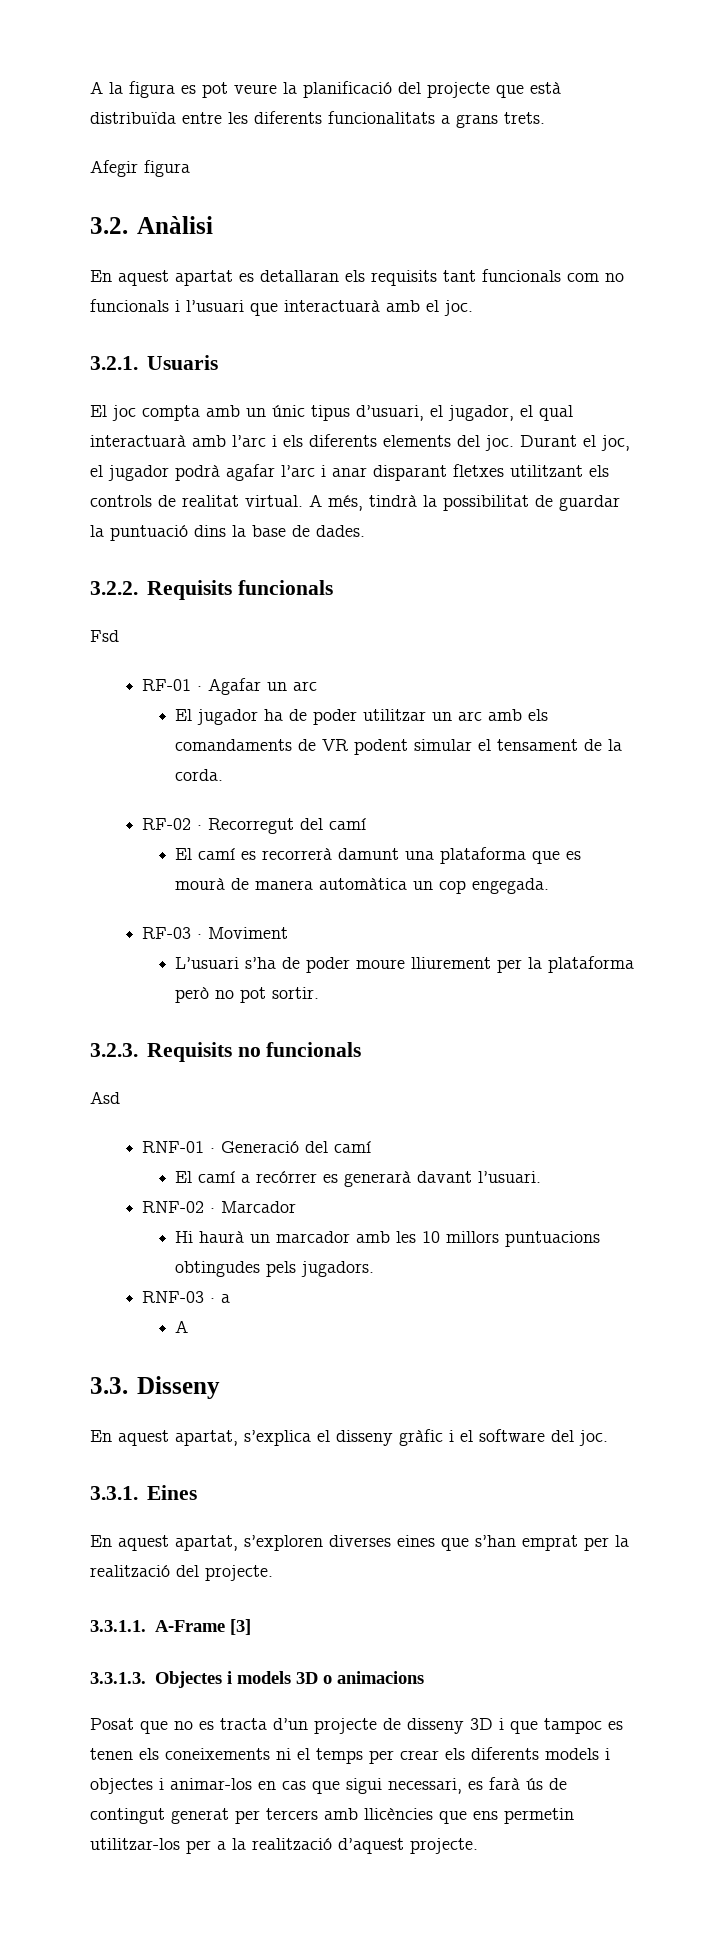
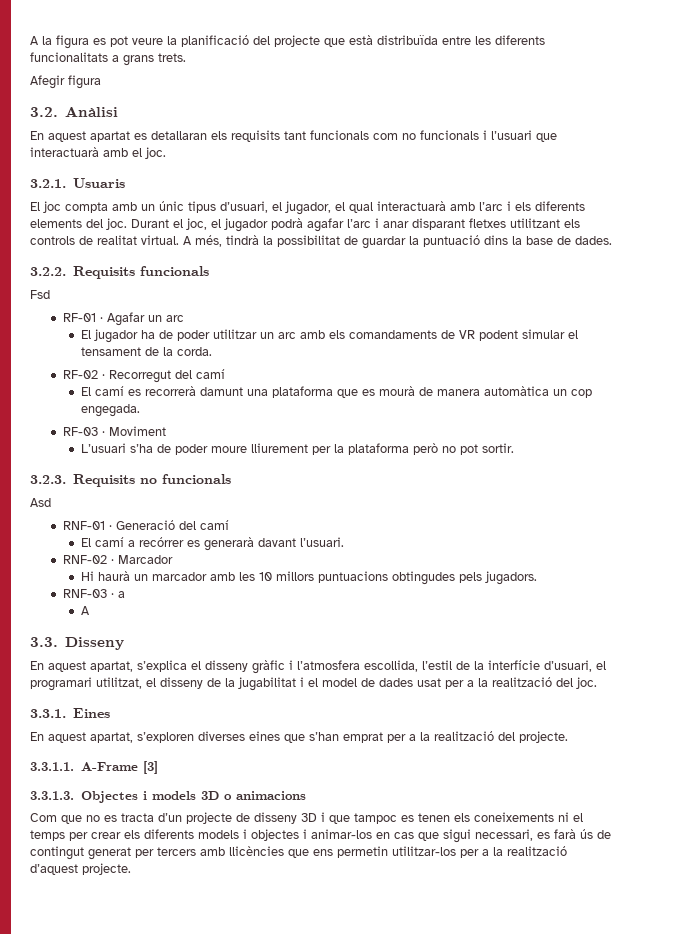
[460,1429,545,1442] el software -> [297,660,606,672] [30,677,552,691] l’atmosfera escollida, l’estil de la interfície d’usuari, el programari utilitzat, el disseny de la jugabilitat i el model de dades usat per a la realització
(609, 1544) none -> [409,734,416,741] a
[90,1718,134,1730] Posat -> [30,813,57,822] Com

